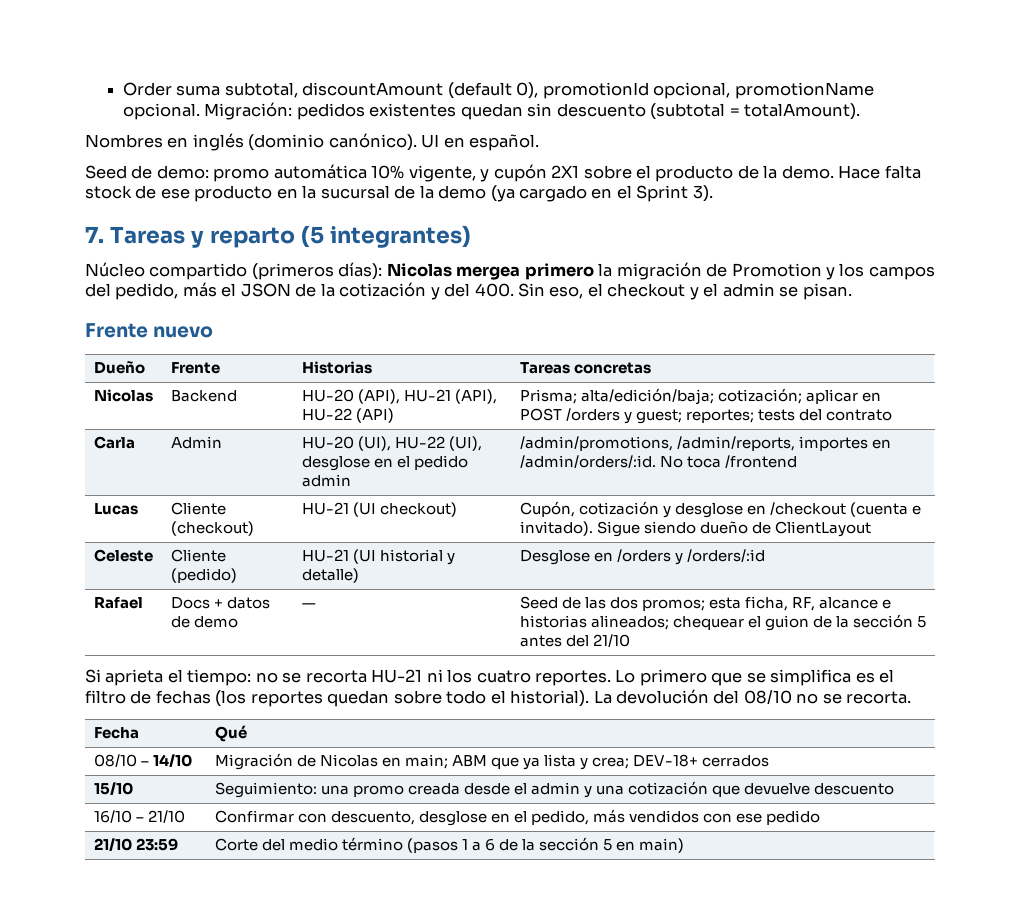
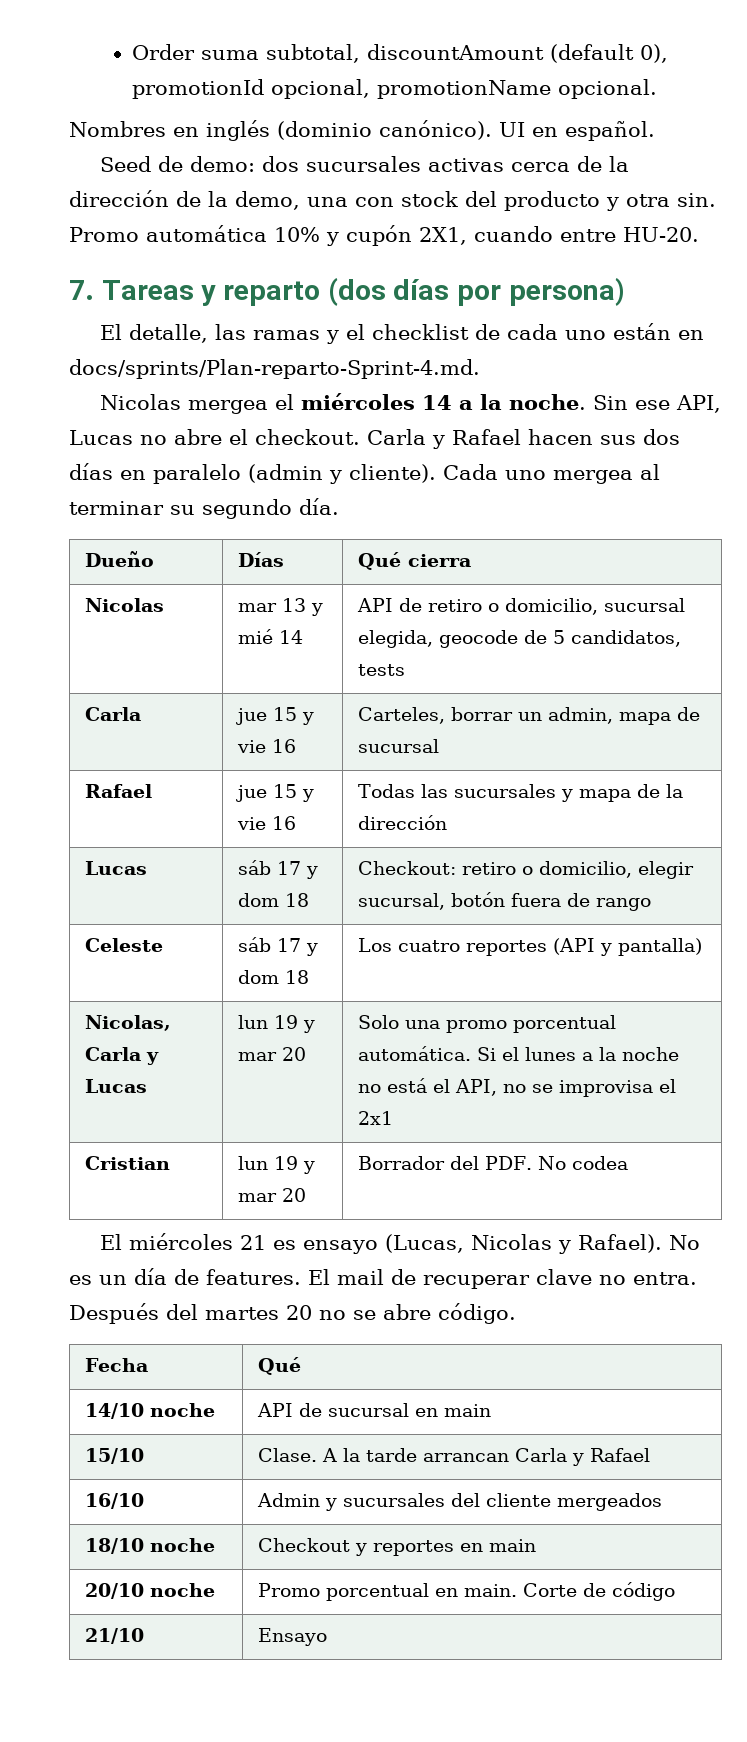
[204,102,860,120] Migración: pedidos existentes quedan sin descuento (subtotal = totalAmount). -> (658, 89) none
[213,168,270,182] promo -> [262,156,630,172] [69,190,716,211] [69,227,139,242] dos sucursales activas cerca de la dirección de la demo, una con stock del producto y otra sin. Promo
[408,165,476,182] vigente, -> (320, 234) none
[551,165,921,182] [85,185,713,202] [85,225,471,248] [85,262,935,280] [85,282,852,300] [85,323,214,338] [93,361,145,374] [170,362,220,374] [301,361,372,374] [519,362,651,374] [93,389,153,402] [170,390,237,402] [301,389,497,404] [301,408,394,423] [519,388,881,405] [519,408,754,424] 2X1 sobre el producto de la demo. Hace falta stock de ese producto en la sucursal de la demo (ya cargado en el Sprint 3). // 7. Tareas y reparto (5 integrantes) // Núcleo compartido (primeros días): Nicolas mergea primero la migración de Promotion y los campos del pedido, más el JSON de la cotización y del 400. Sin eso, el checkout y el admin se pisan. // Frente nuevo // Dueño | Frente | Historias | Tareas concretas // Nicolas | Backend | HU-20 (API), HU-21 (API), HU-22 (API) | Prisma; alta/edición/baja; cotización; aplicar en POST /orders y guest; reportes; -> [419,226,699,245] [69,277,625,306] [100,323,705,344] [69,359,480,379] [100,393,722,414] [69,429,680,449] [69,463,660,484] [69,498,339,519] [85,551,155,567] [238,552,285,567] [358,552,472,570] [85,598,165,612] [238,598,324,616] [238,629,304,644] [357,598,686,615] [358,630,682,648] 2X1, cuando entre HU-20. // 7. Tareas y reparto (dos días por persona) // El detalle, las ramas y el checklist de cada uno están en docs/sprints/Plan-reparto-Sprint-4.md. // Nicolas mergea el miércoles 14 a la noche. Sin ese API, Lucas no abre el checkout. Carla y Rafael hacen sus dos días en paralelo (admin y cliente). Cada uno mergea al terminar su segundo día. // Dueño | Días | Qué cierra // Nicolas | mar 13 y mié 14 | API de retiro o domicilio, sucursal elegida, geocode de 5 candidatos,
[798,409,892,421] del contrato -> (406, 670) none
[170,436,222,449] [301,436,482,451] [301,455,468,471] [301,474,351,487] [519,436,891,451] [519,455,797,468] [93,503,138,515] [170,502,226,515] [170,521,254,536] [301,502,457,517] [519,501,921,518] [519,521,871,537] [93,549,153,562] [170,549,226,562] [170,568,237,583] [301,549,455,565] [301,568,359,583] [519,549,765,565] [93,596,143,609] [170,597,270,609] [170,616,238,628] [301,603,316,608] [519,596,892,611] [519,614,926,631] [519,634,630,647] [85,669,895,686] [85,689,912,707] Admin | HU-20 (UI), HU-22 (UI), desglose en el pedido admin | /admin/promotions, /admin/reports, importes en /admin/orders/:id. No toca /frontend // Lucas | Cliente (checkout) | HU-21 (UI checkout) | Cupón, cotización y desglose en /checkout (cuenta e invitado). Sigue siendo dueño de ClientLayout // Celeste | Cliente (pedido) | HU-21 (UI historial y detalle) | Desglose en /orders y /orders/:id // Rafael | Docs + datos de demo | — | Seed de las dos promos; esta ficha, RF, alcance e historias alineados; chequear el guion de la sección 5 antes del 21/10 // Si aprieta el tiempo: no se recorta HU-21 ni los cuatro reportes. Lo primero que se simplifica es el filtro de fechas (los reportes quedan sobre todo el historial). La devolución del 08/10 no se recorta. -> [236,707,315,725] [237,739,297,753] [358,707,701,725] [358,739,440,753] [85,784,153,798] [236,784,315,802] [237,816,297,830] [358,784,684,802] [358,815,448,830] [85,861,148,875] [238,860,319,879] [238,893,310,907] [358,861,695,879] [358,892,652,911] [85,938,164,952] [238,937,319,956] [238,970,310,984] [358,938,703,956] [85,1015,172,1031] [85,1047,160,1065] [85,1079,148,1093] [238,1015,316,1033] [238,1047,307,1061] [358,1015,617,1033] [358,1046,680,1061] [358,1078,677,1097] [358,1111,394,1125] [85,1156,171,1170] [238,1156,316,1174] [238,1188,307,1202] [358,1156,629,1170] [100,1233,701,1254] [69,1268,697,1289] [69,1303,516,1324] jue 15 y vie 16 | Carteles, borrar un admin, mapa de sucursal // Rafael | jue 15 y vie 16 | Todas las sucursales y mapa de la dirección // Lucas | sáb 17 y dom 18 | Checkout: retiro o domicilio, elegir sucursal, botón fuera de rango // Celeste | sáb 17 y dom 18 | Los cuatro reportes (API y pantalla) // Nicolas, Carla y Lucas | lun 19 y mar 20 | Solo una promo porcentual automática. Si el lunes a la noche no está el API, no se improvisa el 2x1 // Cristian | lun 19 y mar 20 | Borrador del PDF. No codea // El miércoles 21 es ensayo (Lucas, Nicolas y Rafael). No es un día de features. El mail de recuperar clave no entra. Después del martes 20 no se abre código.
[93,754,149,767] 08/10 – -> (302, 1366) none
[214,753,770,770] [93,782,133,795] [214,781,895,798] [93,810,185,823] [214,809,821,826] [93,838,178,851] [214,837,685,853] | Migración de Nicolas en main; ABM que ya lista y crea; DEV-18+ cerrados // 15/10 | Seguimiento: una promo creada desde el admin y una cotización que devuelve descuento // 16/10 – 21/10 | Confirmar con descuento, desglose en el pedido, más vendidos con ese pedido // 21/10 23:59 | Corte del medio término (pasos 1 a 6 de la sección 5 en main) -> [150,1403,216,1417] [257,1403,492,1417] [85,1448,145,1464] [258,1448,651,1466] [85,1493,145,1509] [257,1493,663,1511] [85,1538,216,1554] [258,1538,537,1556] [85,1583,216,1599] [258,1582,676,1601] [85,1628,145,1644] [258,1628,328,1646] noche | API de sucursal en main // 15/10 | Clase. A la tarde arrancan Carla y Rafael // 16/10 | Admin y sucursales del cliente mergeados // 18/10 noche | Checkout y reportes en main // 20/10 noche | Promo porcentual en main. Corte de código // 21/10 | Ensayo

